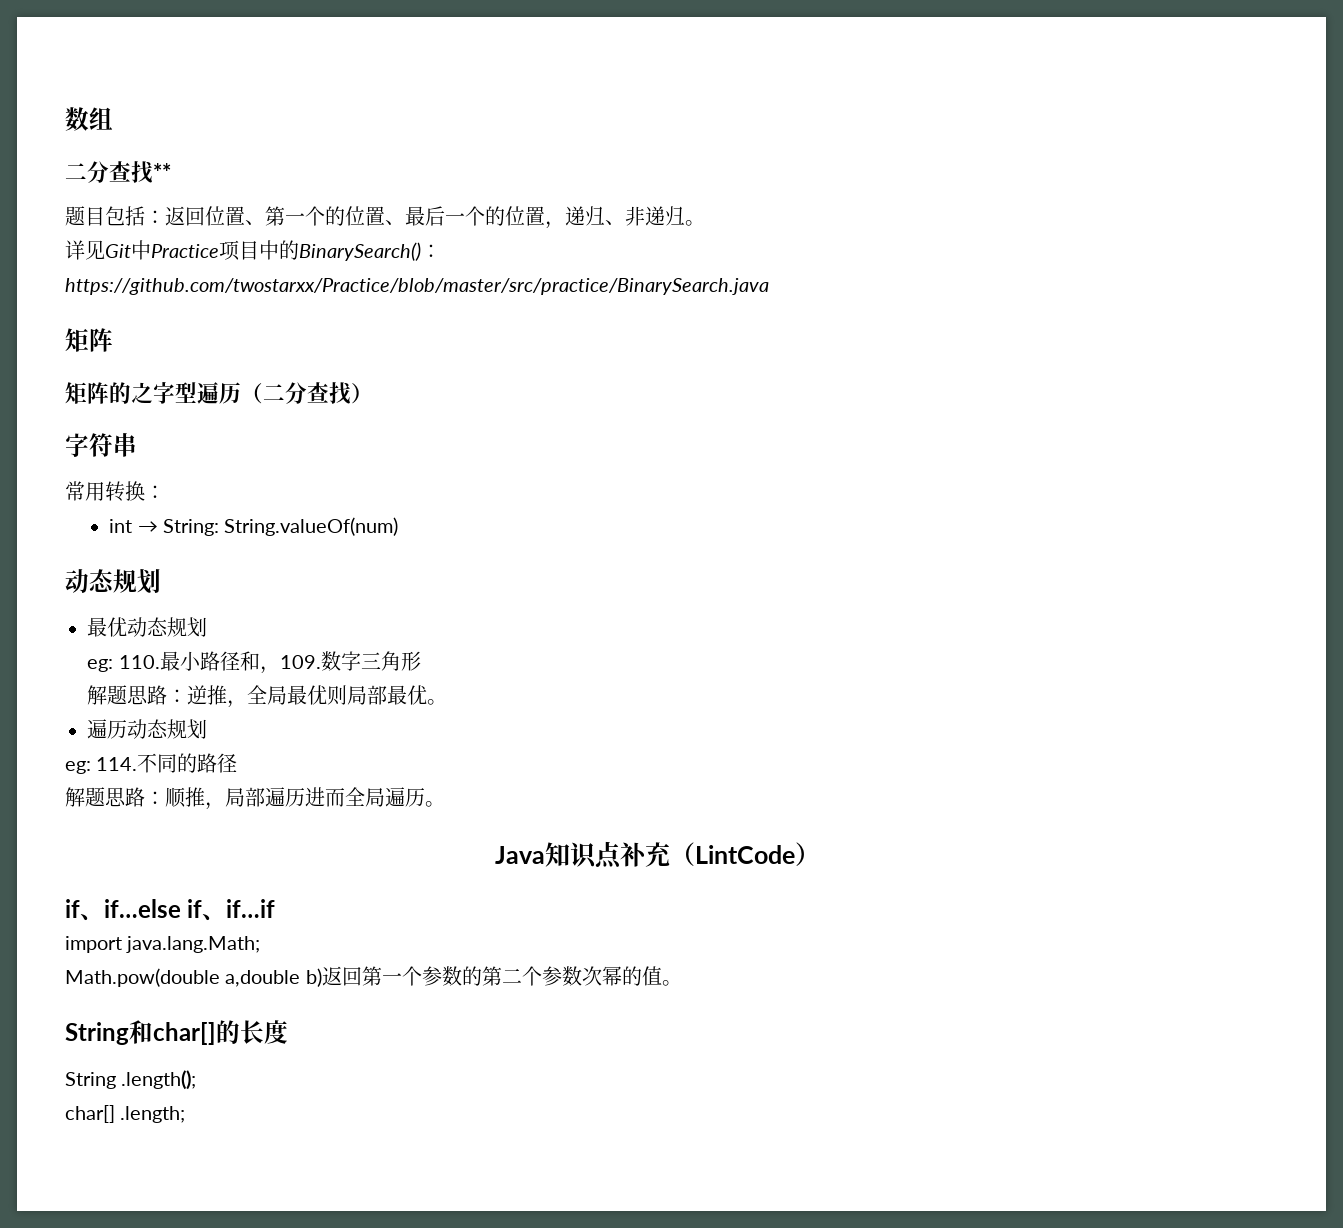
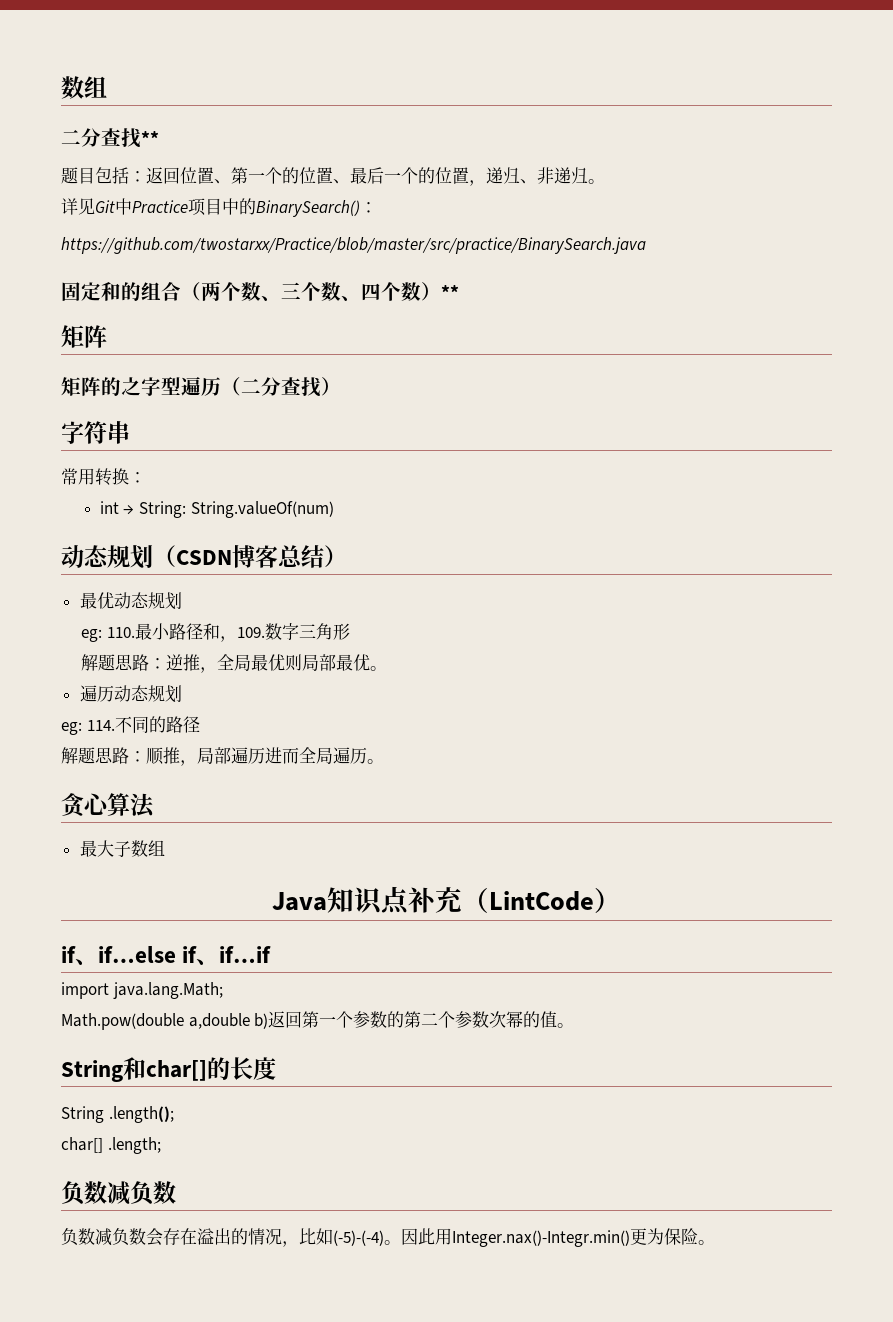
(769, 286) none -> [61,281,459,301] // 固定和的组合（两个数、三个数、四个数）**
(161, 581) none -> [153,545,347,568] （CSDN博客总结）
(445, 804) none -> [61,793,155,818] [79,840,165,857] // 贪心算法 // 最大子数组
(186, 1114) none -> [61,1181,176,1205] [61,1228,715,1247] // 负数减负数 // 负数减负数会存在溢出的情况，比如(-5)-(-4)。因此用Integer.nax()-Integr.min()更为保险。

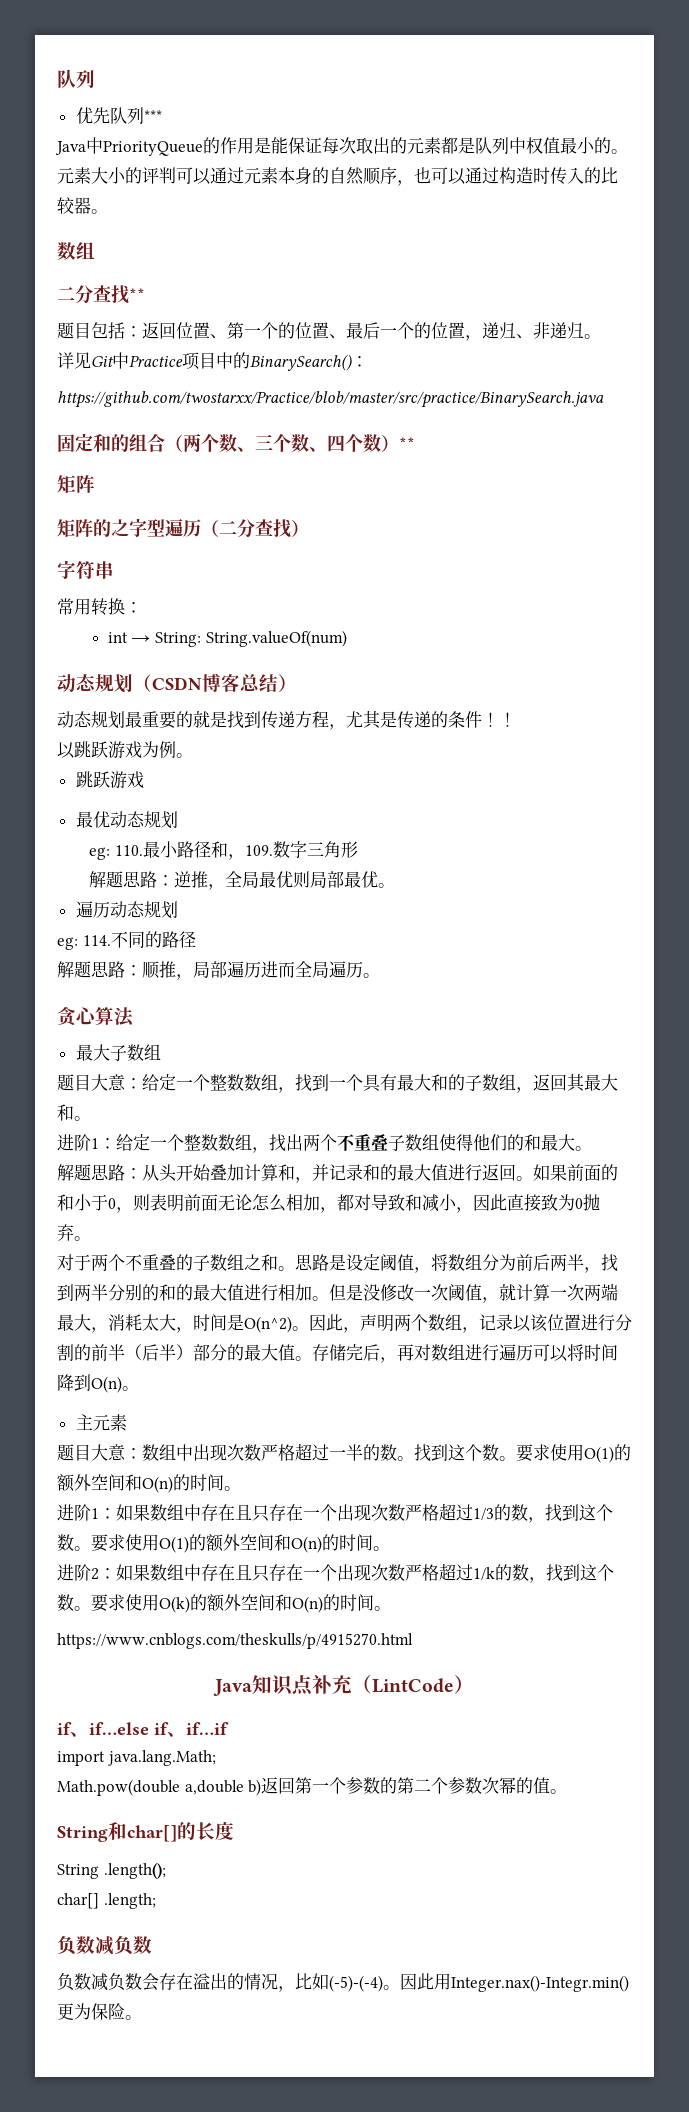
(61, 87) none -> [57,69,95,89] [75,107,162,124] [55,137,628,156] [57,167,618,186] [57,197,108,214] 队列 // 优先队列*** // Java中PriorityQueue的作用是能保证每次取出的元素都是队列中权值最小的。元素大小的评判可以通过元素本身的自然顺序，也可以通过构造时传入的比较器。 //
(347, 556) none -> [57,710,516,730] [57,741,193,759] [75,771,144,789] // 动态规划最重要的就是找到传递方程，尤其是传递的条件！！ // 以跳跃游戏为例。 // 跳跃游戏
(165, 848) none -> [57,1073,618,1093] [57,1104,91,1121] [57,1133,592,1153] [57,1164,618,1183] [57,1194,600,1213] [57,1224,91,1241] [57,1254,618,1273] [57,1283,618,1303] [57,1314,632,1333] [57,1344,618,1363] [57,1374,139,1393] [75,1414,127,1431] [57,1443,631,1463] [57,1474,241,1493] [57,1503,613,1523] [57,1534,390,1553] [57,1563,614,1583] [57,1594,391,1613] [57,1633,413,1649] // 题目大意：给定一个整数数组，找到一个具有最大和的子数组，返回其最大和。 // 进阶1：给定一个整数数组，找出两个不重叠子数组使得他们的和最大。 // 解题思路：从头开始叠加计算和，并记录和的最大值进行返回。如果前面的和小于0，则表明前面无论怎么相加，都对导致和减小，因此直接致为0抛弃。 // 对于两个不重叠的子数组之和。思路是设定阈值，将数组分为前后两半，找到两半分别的和的最大值进行相加。但是没修改一次阈值，就计算一次两端最大，消耗太大，时间是O(n^2)。因此，声明两个数组，记录以该位置进行分割的前半（后半）部分的最大值。存储完后，再对数组进行遍历可以将时间降到O(n)。 // 主元素 // 题目大意：数组中出现次数严格超过一半的数。找到这个数。要求使用O(1)的额外空间和O(n)的时间。 // 进阶1：如果数组中存在且只存在一个出现次数严格超过1/3的数，找到这个数。要求使用O(1)的额外空间和O(n)的时间。 // 进阶2：如果数组中存在且只存在一个出现次数严格超过1/k的数，找到这个数。要求使用O(k)的额外空间和O(n)的时间。 // https://www.cnblogs.com/theskulls/p/4915270.html

